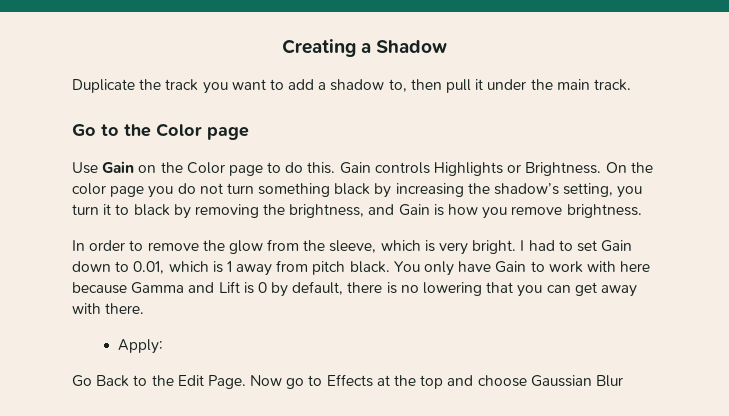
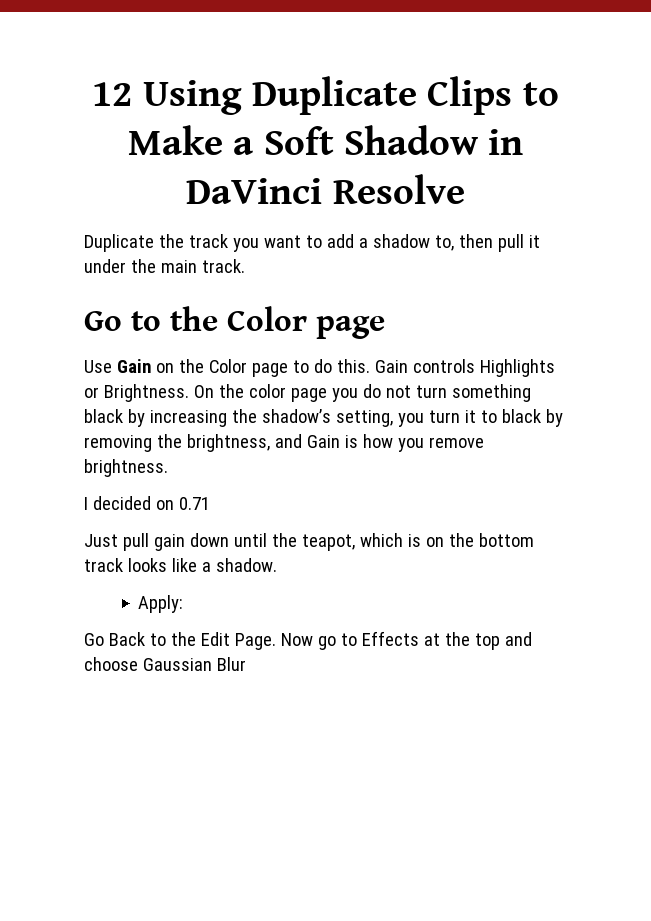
[281,39,448,57] Creating a Shadow -> [92,76,559,115] [127,125,524,155] [186,174,465,204] 12 Using Duplicate Clips to Make a Soft Shadow in DaVinci Resolve
[72,239,633,255] [72,260,651,276] [72,281,637,297] [72,303,145,314] In order to remove the glow from the sleeve, which is very bright. I had to set Gain down to 0.01, which is 1 away from pitch black. You only have Gain to work with here because Gamma and Lift is 0 by default, there is no lowering that you can get away with there. -> [84,496,210,510] [84,533,534,551] [84,558,277,572] I decided on 0.71 // Just pull gain down until the teapot, which is on the bottom track looks like a shadow.

